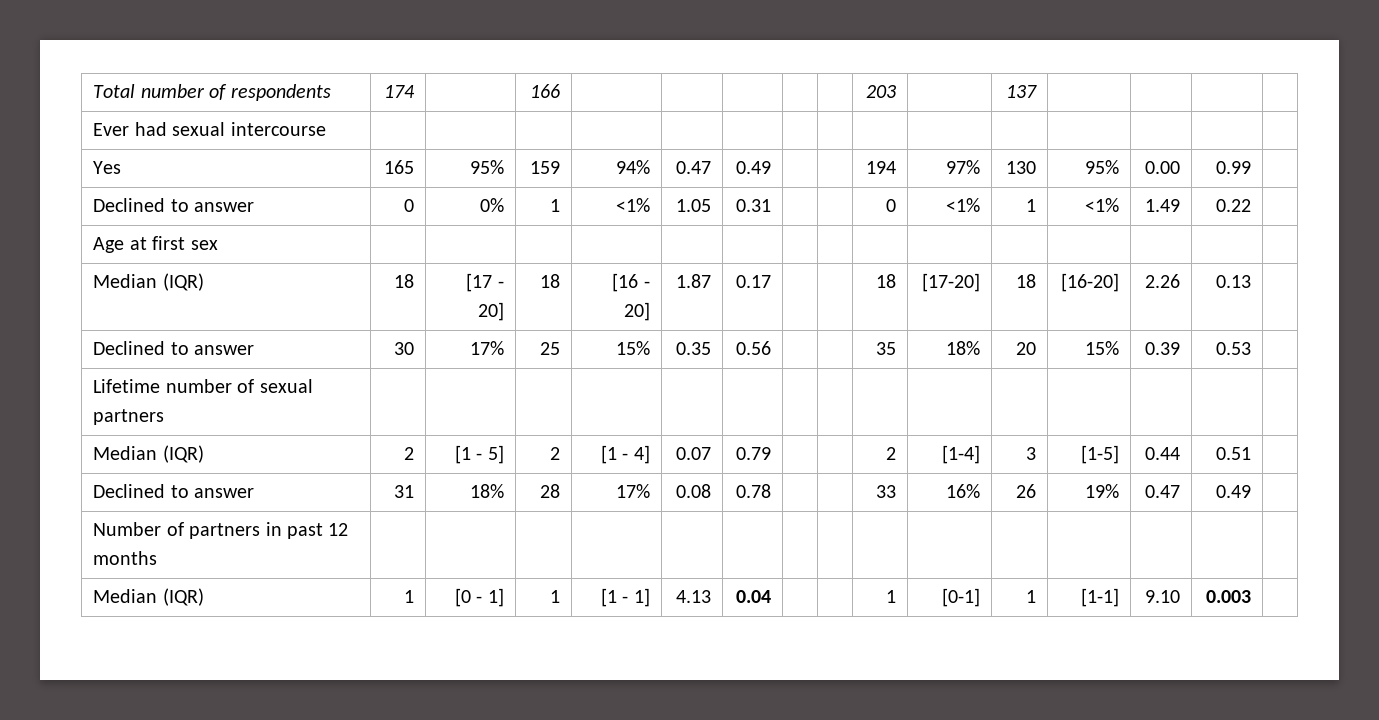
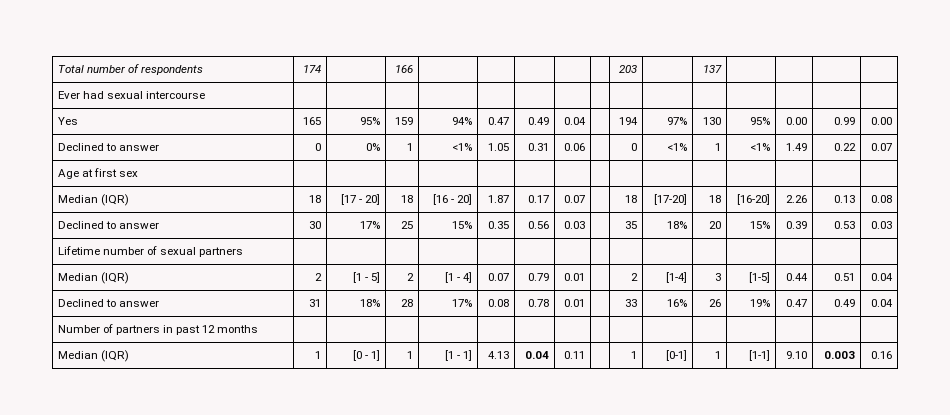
(771, 167) none -> [564,117,587,125] 0.04
(1251, 167) none -> [871,117,893,125] 0.00
(771, 205) none -> [564,143,586,151] 0.06
(1251, 205) none -> [871,143,893,151] 0.07
(771, 281) none -> [564,195,586,203] 0.07
(1251, 281) none -> [871,195,893,203] 0.08
(771, 348) none -> [564,221,586,229] 0.03
(1251, 348) none -> [871,221,893,229] 0.03
(771, 453) none -> [564,273,586,281] 0.01
(1251, 453) none -> [871,273,894,281] 0.04
(771, 491) none -> [564,299,586,307] 0.01
(1251, 491) none -> [871,299,894,307] 0.04
(771, 596) none -> [564,351,586,359] 0.11
(1251, 596) none -> [871,351,893,359] 0.16

